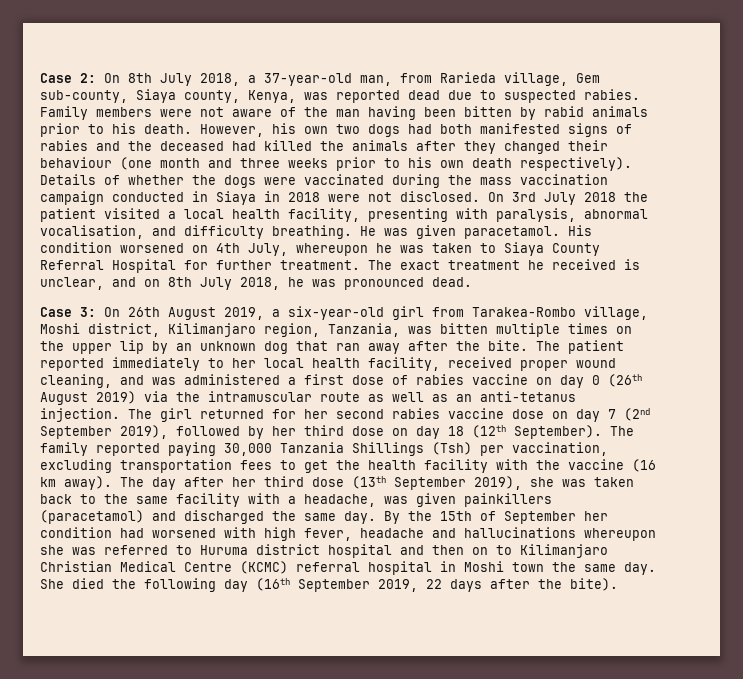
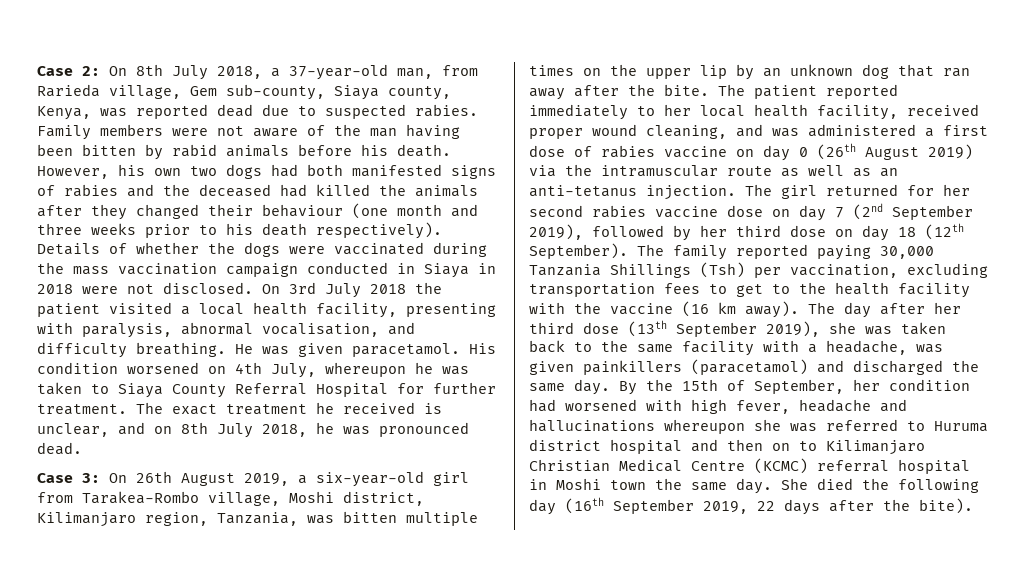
[40,123,104,137] prior to -> [298,144,352,156] before
[440,160,464,168] own -> (253, 229) none
(328, 466) none -> [772,284,790,294] to
[504,511,576,524] September -> [754,379,844,394] September,

